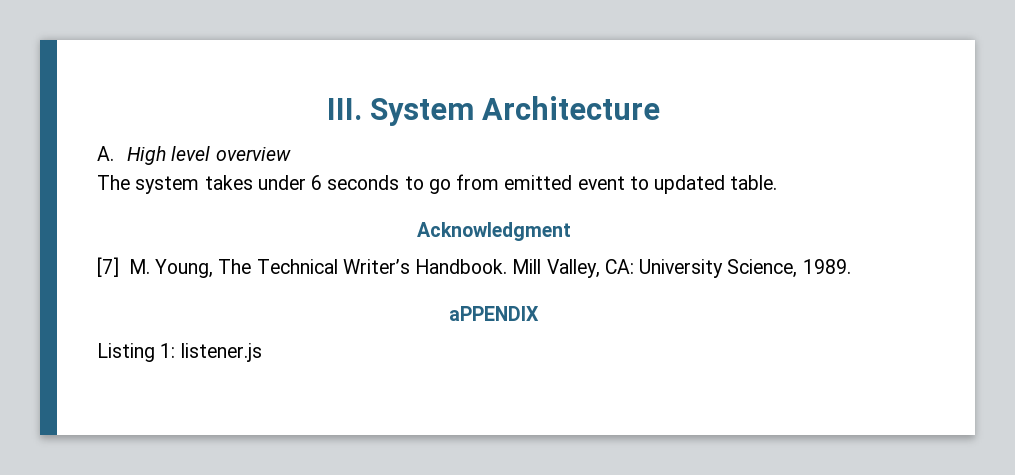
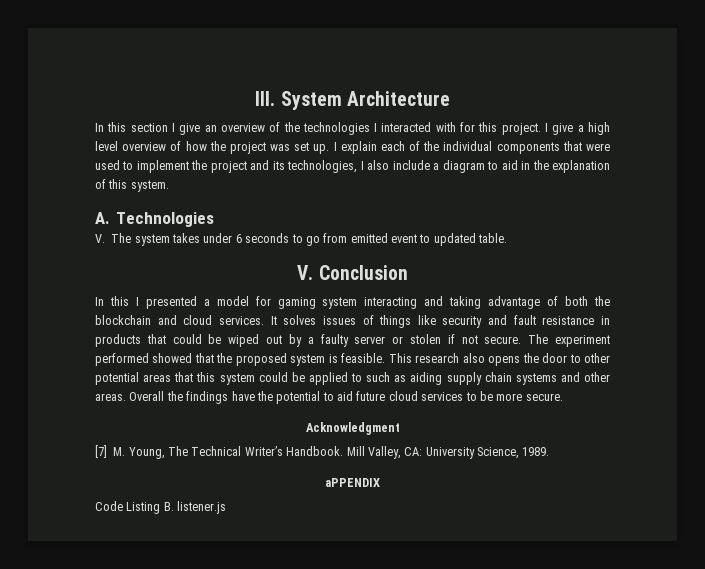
[97,146,291,165] A. High level overview // -> [95,122,611,135] [95,141,611,154] [95,160,611,173] [95,179,169,192] [95,212,215,227] [95,234,105,243] In this section I give an overview of the technologies I interacted with for this project. I give a high level overview of how the project was set up. I explain each of the individual components that were used to implement the project and its technologies, I also include a diagram to aid in the explanation of this system. // A. Technologies // V.
(778, 182) none -> [297,265,408,280] [95,296,610,309] [95,315,611,328] [95,334,610,347] [95,353,610,366] [95,372,610,385] [95,391,563,404] // V. Conclusion // In this I presented a model for gaming system interacting and taking advantage of both the blockchain and cloud services. It solves issues of things like security and fault resistance in products that could be wiped out by a faulty server or stolen if not secure. The experiment performed showed that the proposed system is feasible. This research also opens the door to other potential areas that this system could be applied to such as aiding supply chain systems and other areas. Overall the findings have the potential to aid future cloud services to be more secure.
[97,343,176,362] Listing 1: -> [95,501,174,514] Code Listing B.

